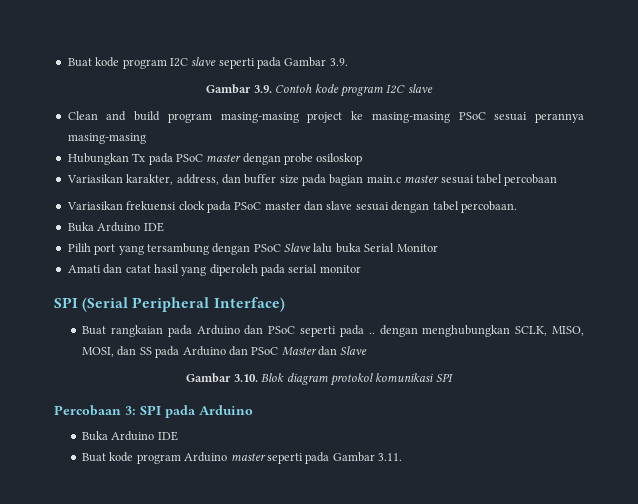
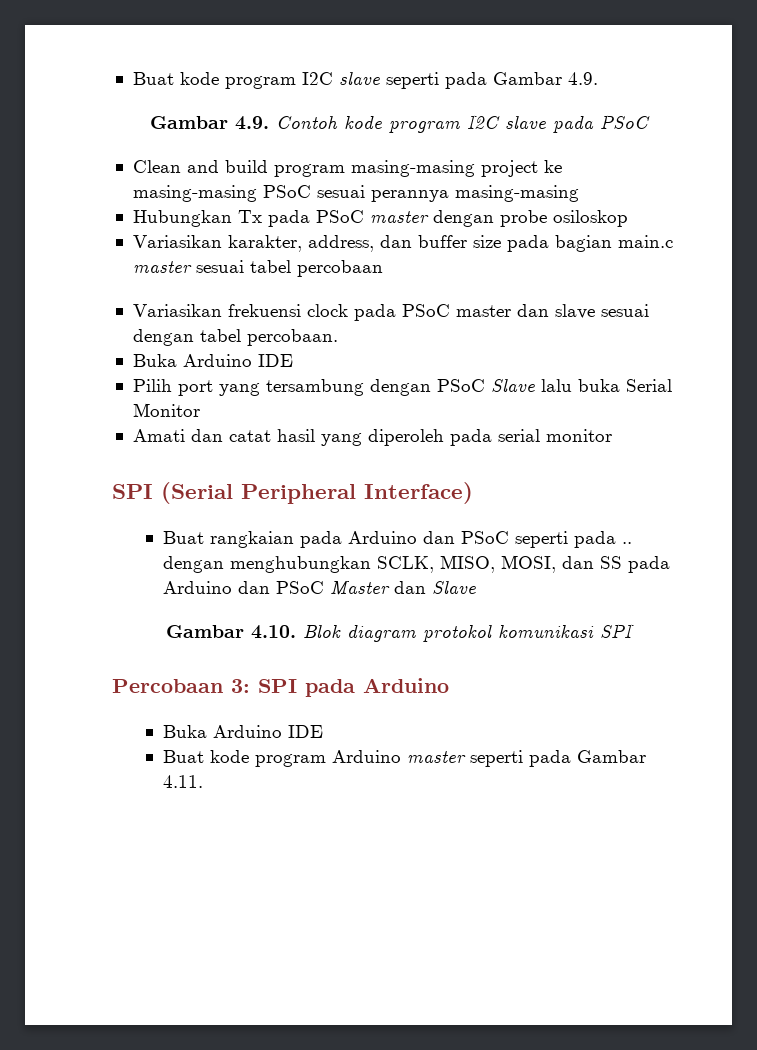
[329,58,348,66] [206,84,272,94] 3.9. // Gambar 3.9. -> [567,72,598,85] [149,116,269,130] 4.9. // Gambar 4.9.
(433, 88) none -> [552,115,650,133] pada PSoC
[233,374,258,382] 3.10. -> [251,625,296,639] 4.10.
[378,453,403,461] 3.11. -> [163,775,204,788] 4.11.

